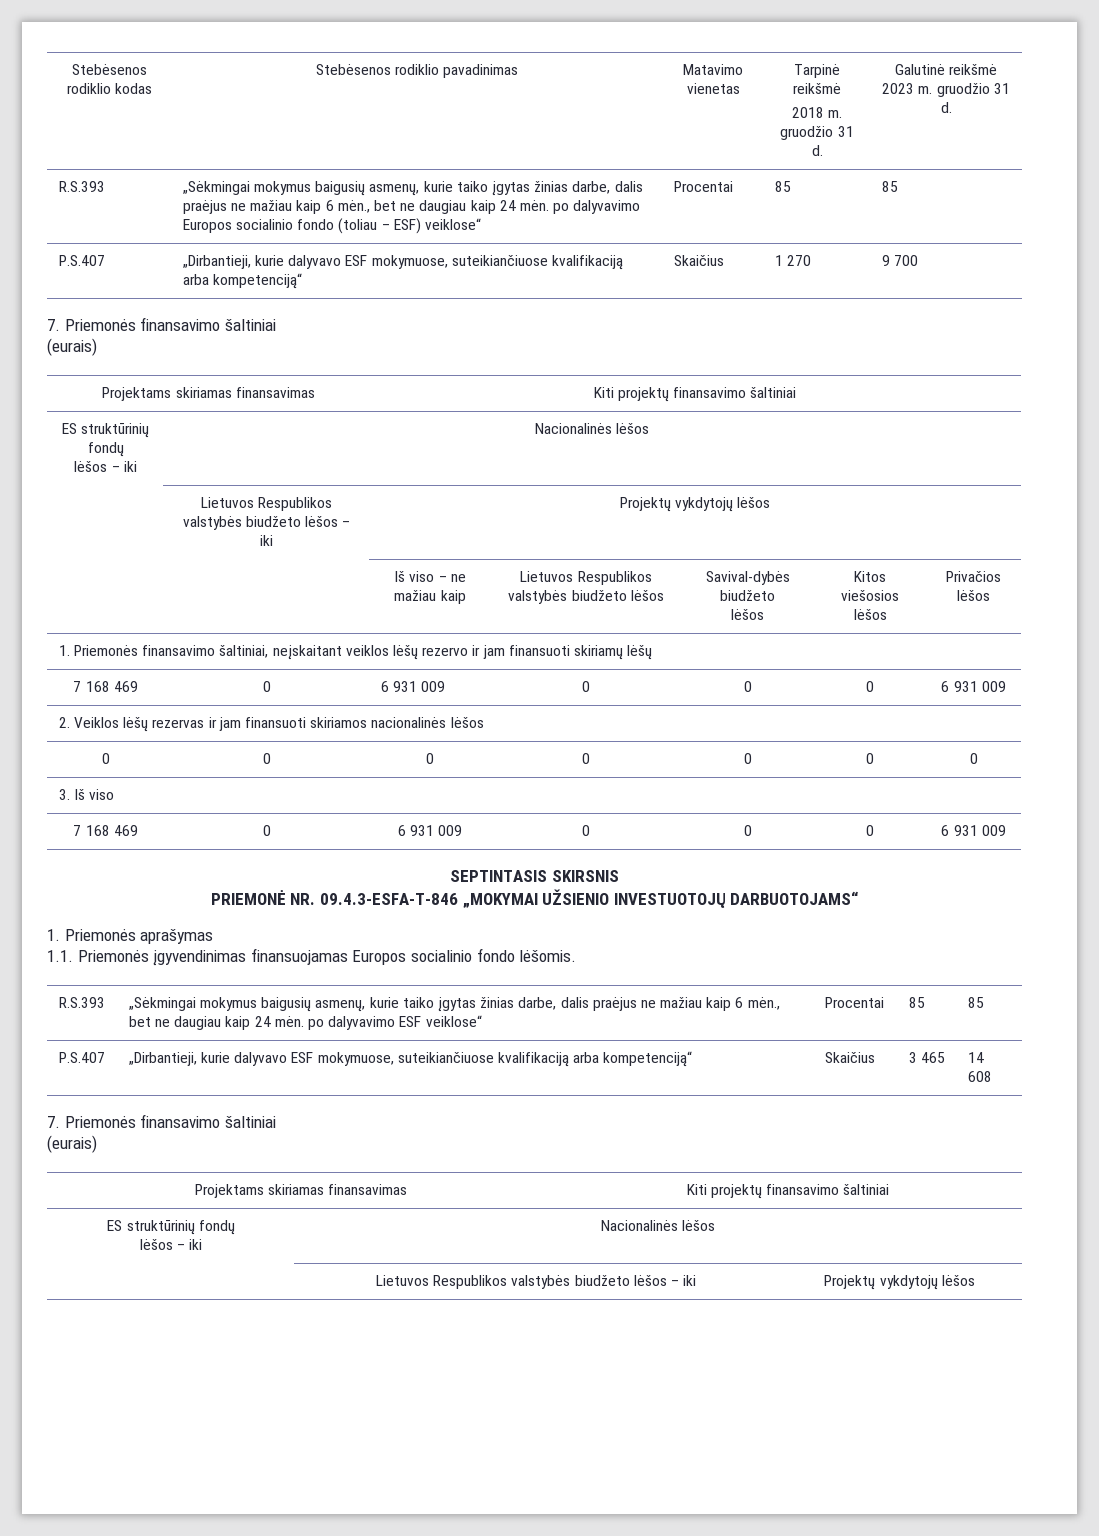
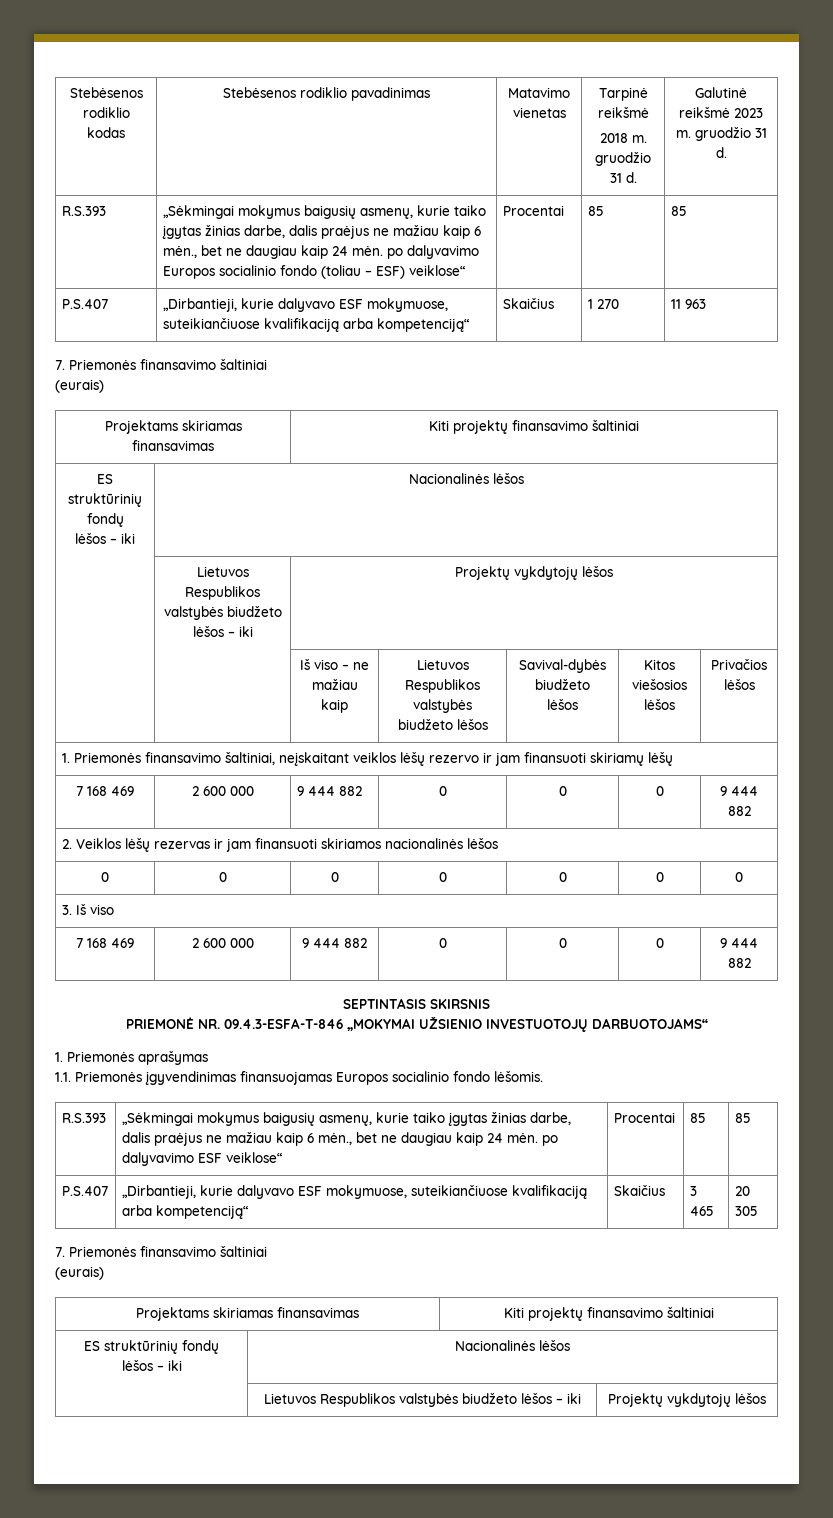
[881,255,919,266] 9 700 -> [670,299,706,309] 11 963
[262,681,271,692] [380,681,446,692] [582,681,590,692] [743,681,752,692] [866,681,874,692] [941,681,1006,692] 0 | 6 931 009 | 0 | 0 | 0 | 6 931 009 -> [191,786,254,796] [296,786,362,796] [438,786,447,796] [558,786,567,796] [655,786,664,796] [720,786,758,796] [727,806,751,816] 2 600 000 | 9 444 882 | 0 | 0 | 0 | 9 444 882
[262,825,271,836] [397,825,463,836] [582,825,590,836] [743,825,752,836] [866,825,874,836] [941,825,1006,836] 0 | 6 931 009 | 0 | 0 | 0 | 6 931 009 -> [191,938,254,948] [302,938,367,948] [438,938,447,948] [558,938,567,948] [655,938,664,948] [720,938,758,948] [727,958,751,968] 2 600 000 | 9 444 882 | 0 | 0 | 0 | 9 444 882
[967,1052,984,1063] [967,1071,992,1082] 14 608 -> [734,1186,750,1196] [734,1206,758,1216] 20 305

